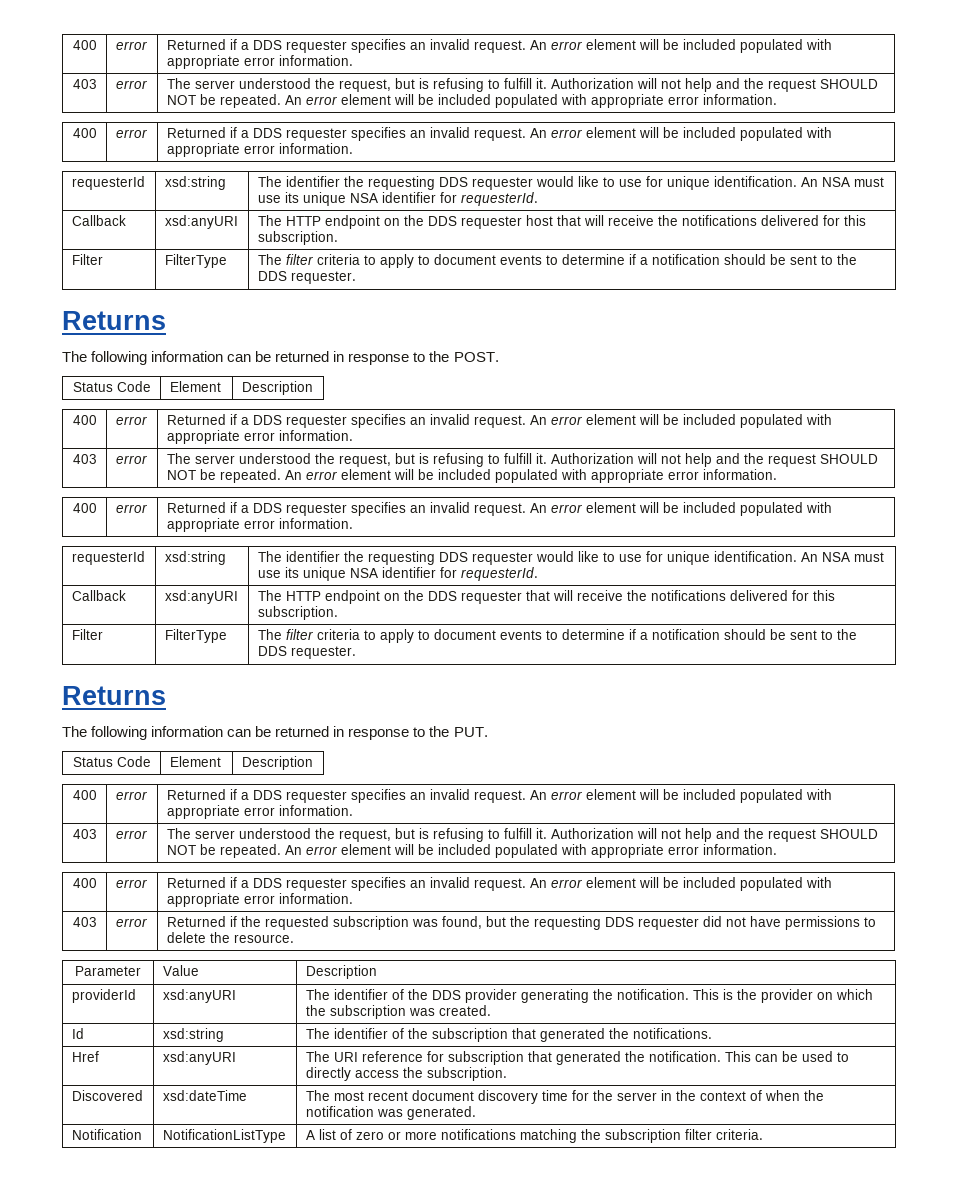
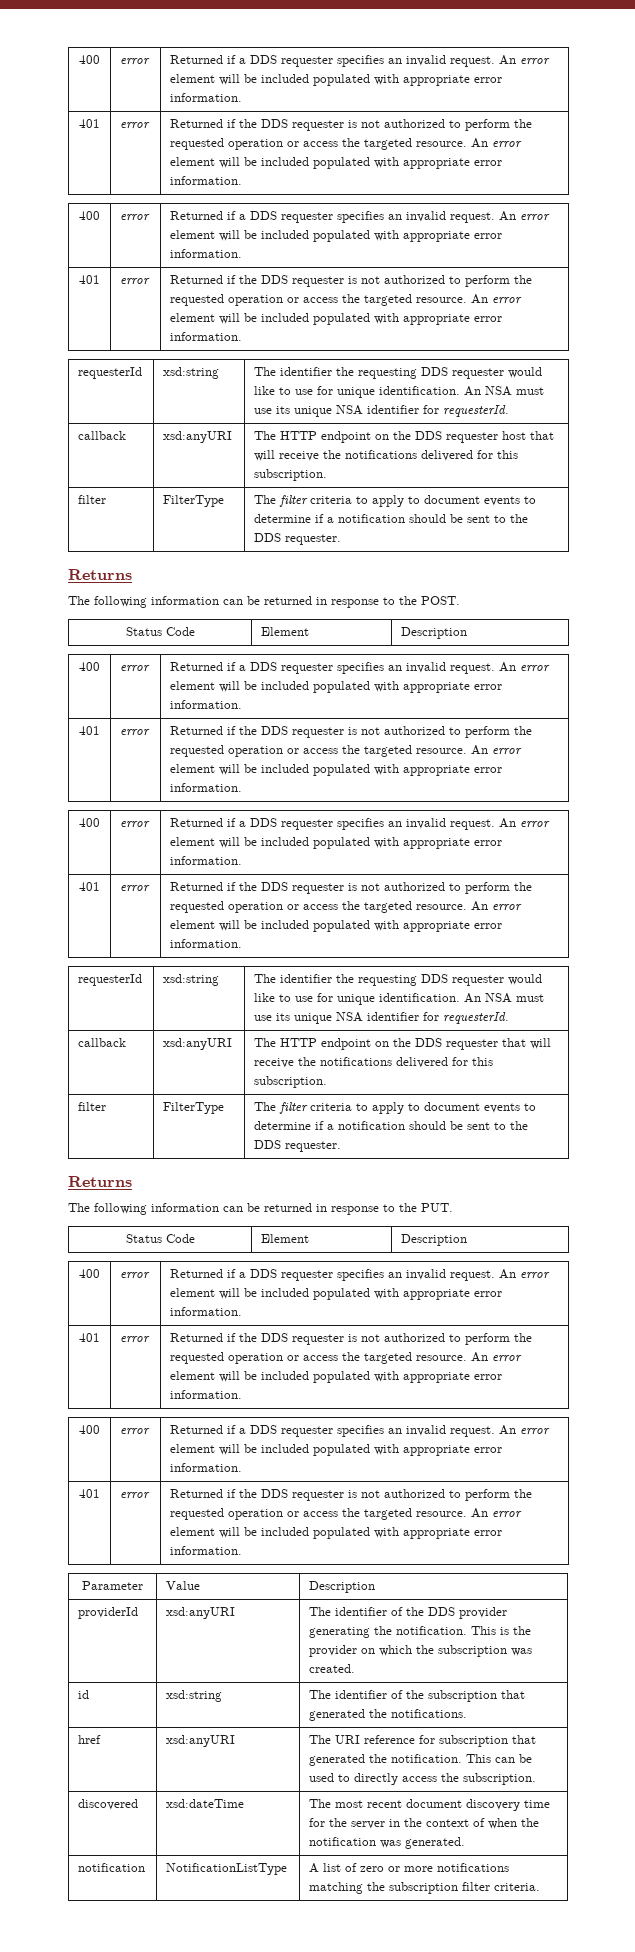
[72,79,97,89] [115,80,147,89] [166,78,878,92] [166,94,281,108] 403 | error | The server understood the request, but is refusing to fulfill it. Authorization will not help and the request SHOULD NOT be repeated. -> [79,119,100,128] [120,122,151,129] [170,119,533,131] [170,138,468,150] 401 | error | Returned if the DDS requester is not authorized to perform the requested operation or access the targeted resource.
(353, 148) none -> [79,275,100,284] [120,278,151,285] [170,275,533,287] [170,294,523,306] [170,313,503,325] [170,332,243,341] // 401 | error | Returned if the DDS requester is not authorized to perform the requested operation or access the targeted resource. An error element will be included populated with appropriate error information.
[71,215,126,226] Callback -> [78,431,127,440] callback
[71,254,103,265] Filter -> [78,495,107,504] filter
[72,454,97,464] [115,455,147,464] [166,453,878,467] [166,469,281,483] 403 | error | The server understood the request, but is refusing to fulfill it. Authorization will not help and the request SHOULD NOT be repeated. -> [79,726,100,735] [120,729,151,736] [170,726,533,738] [170,745,468,757] 401 | error | Returned if the DDS requester is not authorized to perform the requested operation or access the targeted resource.
(353, 523) none -> [79,882,100,891] [120,885,151,892] [170,882,533,894] [170,901,523,913] [170,920,503,932] [170,939,243,948] // 401 | error | Returned if the DDS requester is not authorized to perform the requested operation or access the targeted resource. An error element will be included populated with appropriate error information.
[71,590,126,601] Callback -> [78,1038,127,1047] callback
[71,629,103,640] Filter -> [78,1102,107,1111] filter
[72,829,97,839] [115,830,147,839] [166,828,878,842] [166,844,281,858] 403 | error | The server understood the request, but is refusing to fulfill it. Authorization will not help and the request SHOULD NOT be repeated. -> [79,1333,100,1342] [120,1336,151,1343] [170,1333,533,1345] [170,1352,468,1364] 401 | error | Returned if the DDS requester is not authorized to perform the requested operation or access the targeted resource.
[72,917,97,927] [115,918,147,927] [166,916,876,930] [166,932,294,943] 403 | error | Returned if the requested subscription was found, but the requesting DDS requester did not have permissions to delete the resource. -> [79,1489,100,1498] [120,1492,151,1499] [170,1489,533,1501] [170,1508,523,1520] [170,1527,503,1539] [170,1546,243,1555] 401 | error | Returned if the DDS requester is not authorized to perform the requested operation or access the targeted resource. An error element will be included populated with appropriate error information.
[71,1028,84,1039] Id -> [78,1690,90,1699] id
[71,1051,99,1062] Href -> [78,1735,102,1744] href
[71,1090,143,1101] Discovered -> [78,1799,139,1810] discovered
[71,1129,142,1140] Notification -> [78,1863,146,1872] notification

